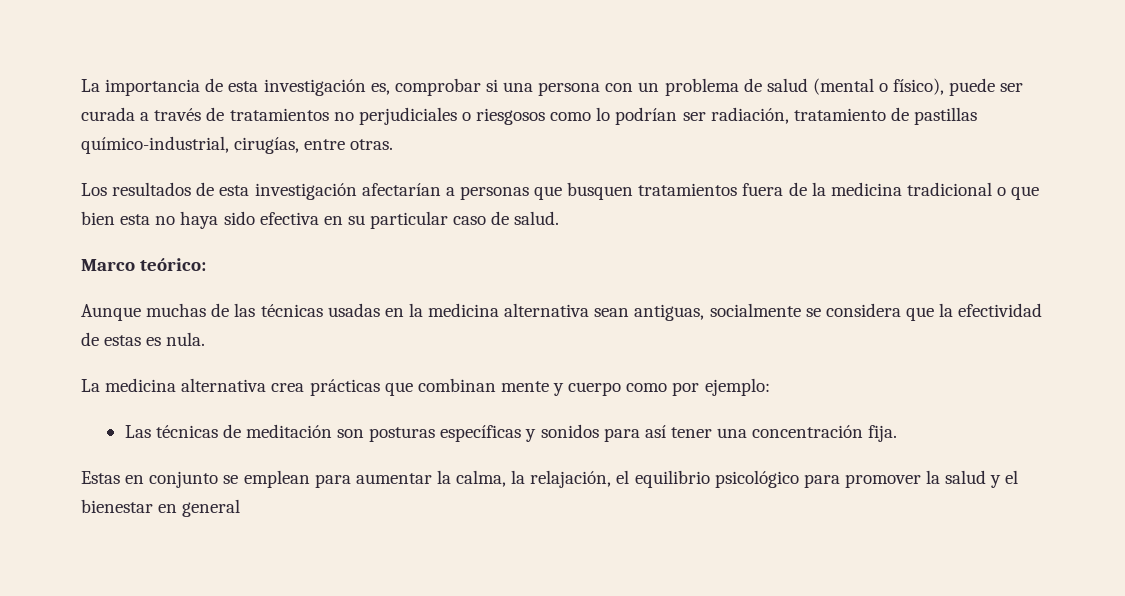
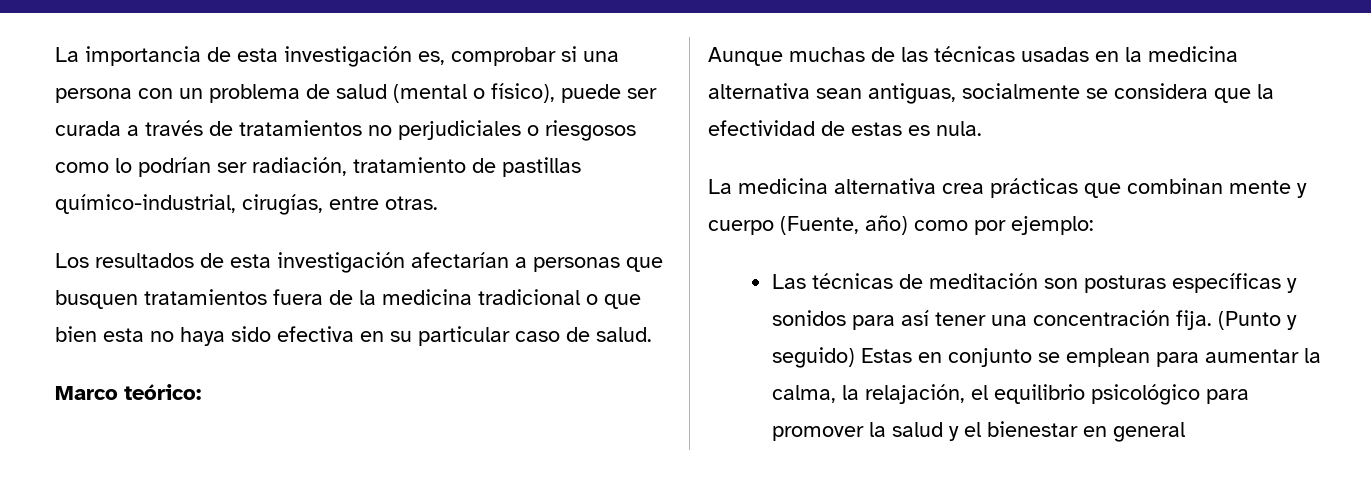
(622, 389) none -> [780,215,908,235] (Fuente, año)
(898, 433) // -> [1217,311,1297,330] [771,347,855,368] (Punto y seguido)

